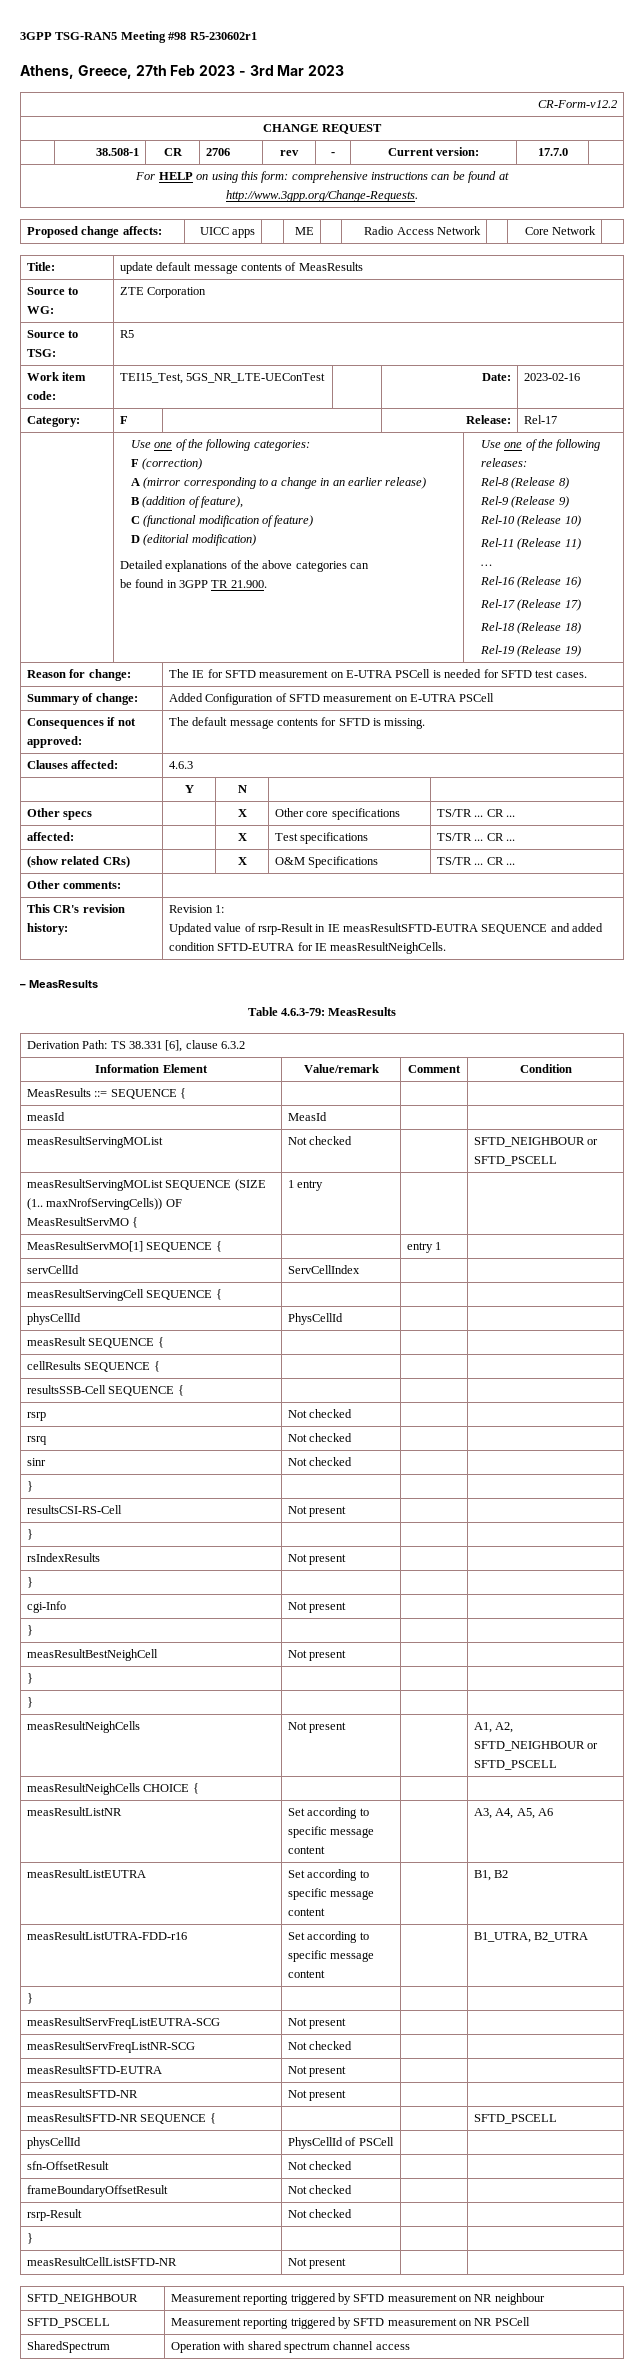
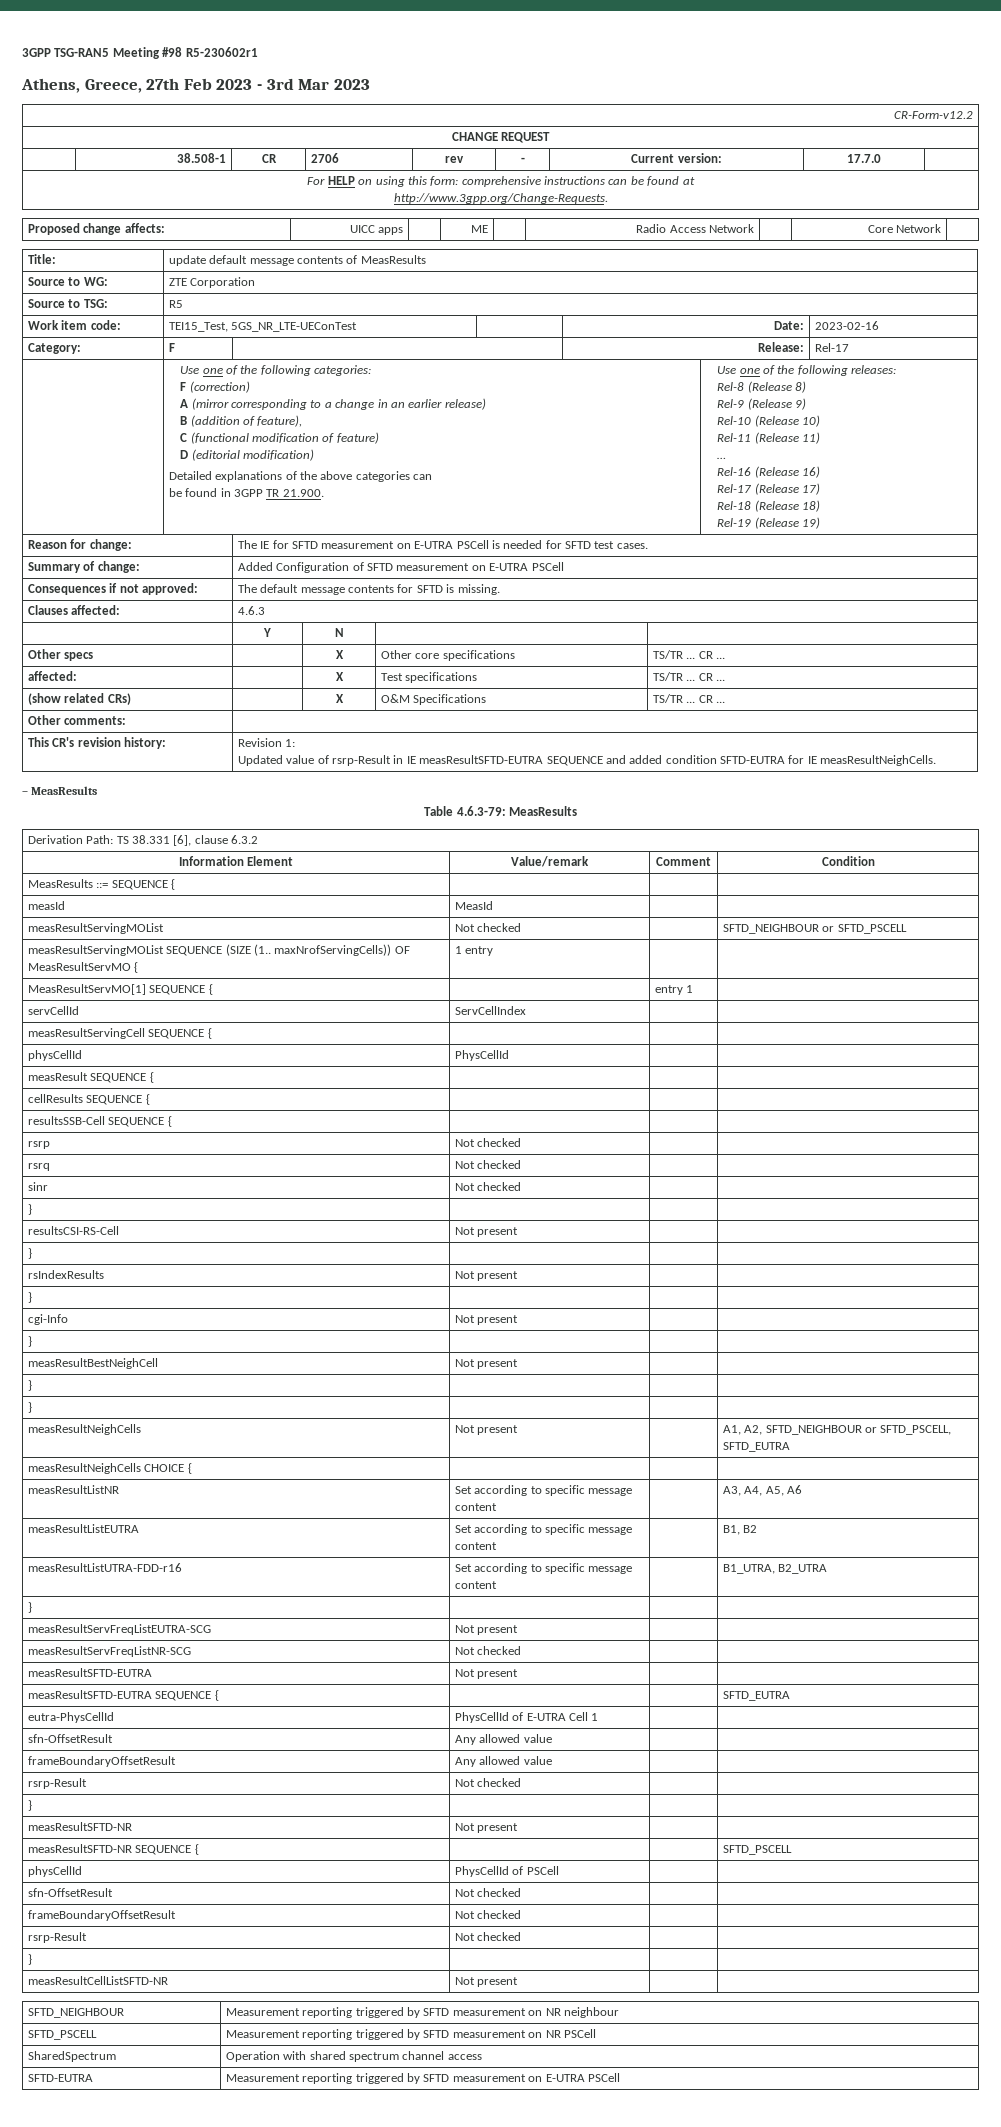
[473,1760,557,1770] SFTD_PSCELL -> [880,1425,952,1435] [722,1442,790,1452] SFTD_PSCELL, SFTD_EUTRA
(347, 2071) none -> [27,1690,219,1701] [722,1691,790,1701] [27,1712,114,1723] [454,1712,599,1723] [27,1734,113,1743] [454,1734,552,1745] [27,1756,176,1767] [454,1756,552,1767] [27,1778,87,1789] [454,1778,522,1787] [27,1800,32,1811] // measResultSFTD-EUTRA SEQUENCE { | | | SFTD_EUTRA // eutra-PhysCellId | PhysCellId of E-UTRA Cell 1 | | // sfn-OffsetResult | Any allowed value | | // frameBoundaryOffsetResult | Any allowed value | | // rsrp-Result | Not checked | | // } | | |
(410, 2347) none -> [27,2074,93,2082] [225,2073,620,2084] // SFTD-EUTRA | Measurement reporting triggered by SFTD measurement on E-UTRA PSCell

